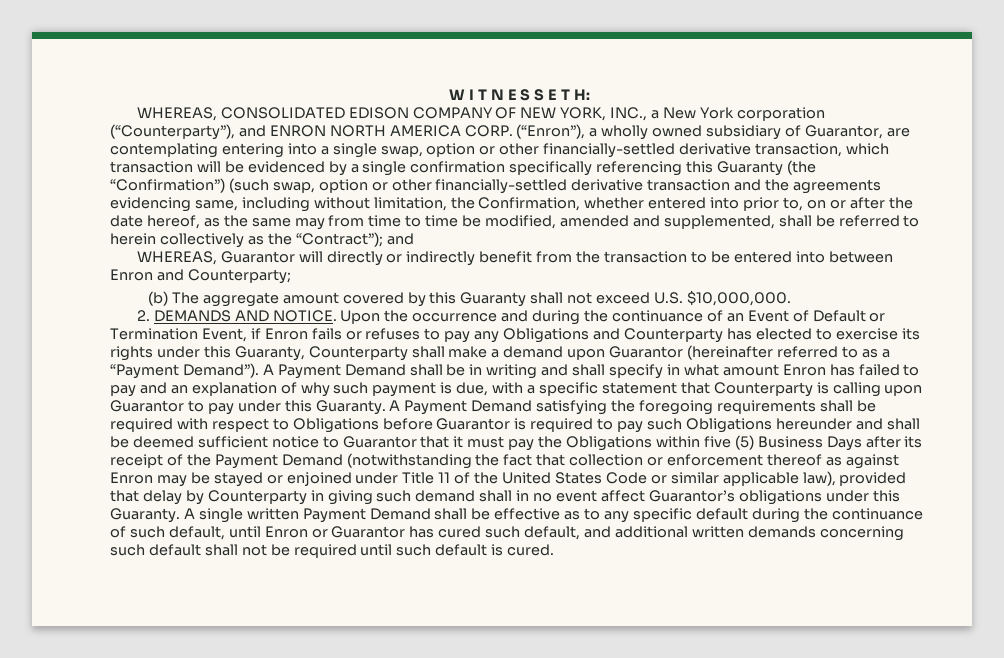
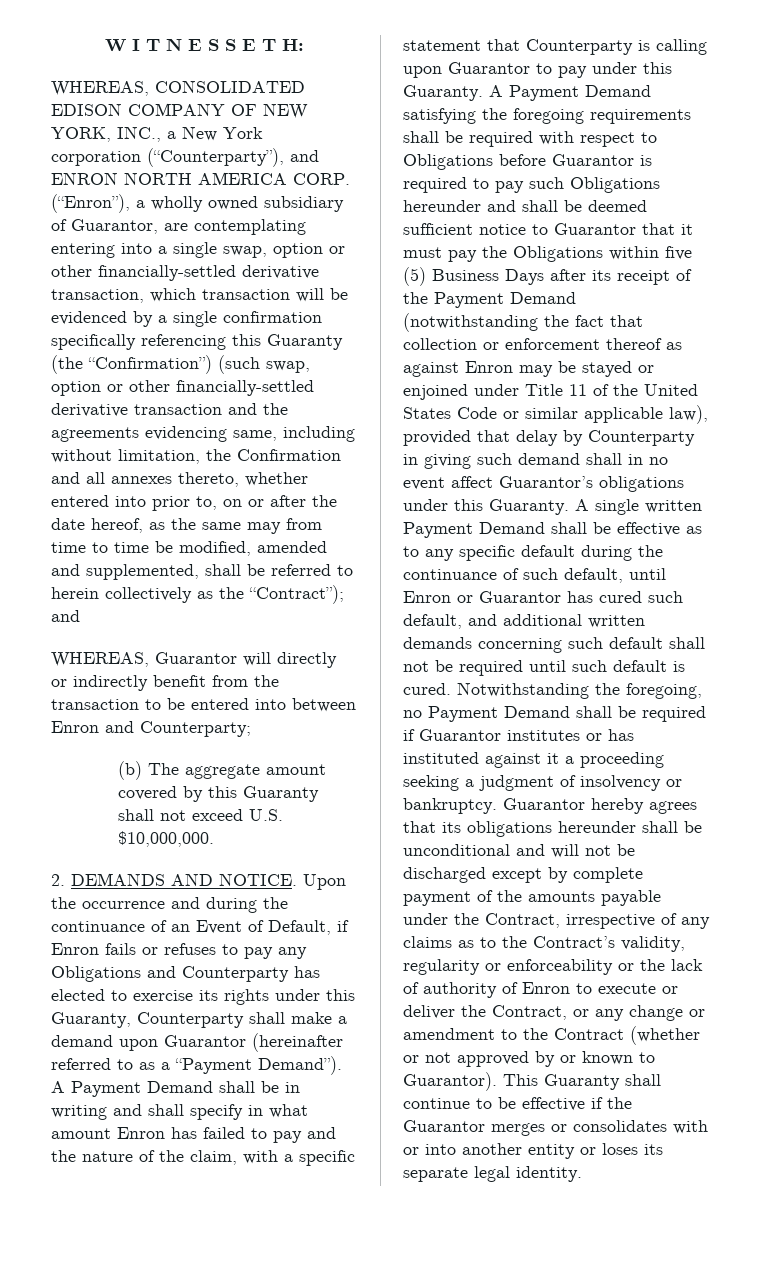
[478,197,581,211] Confirmation, -> [237,449,341,461] [51,472,239,487] Confirmation and all annexes thereto,
[812,310,886,322] [110,328,247,342] Default or Termination Event, -> [268,920,331,935] Default,
[170,382,489,397] an explanation of why such payment is due, -> [51,1150,237,1165] the nature of the claim,
(555, 550) none -> [457,682,702,699] [403,706,706,722] [403,729,634,741] [403,752,664,768] [403,775,682,791] [403,798,697,814] [403,821,702,837] [403,844,635,858] [403,867,643,883] [403,890,661,906] [403,913,710,929] [403,936,685,952] [403,959,703,975] [403,982,678,998] [403,1005,705,1021] [403,1026,700,1045] [403,1051,655,1067] [403,1072,661,1091] [403,1097,632,1111] [403,1120,708,1136] [403,1143,663,1159] [403,1166,582,1182] Notwithstanding the foregoing, no Payment Demand shall be required if Guarantor institutes or has instituted against it a proceeding seeking a judgment of insolvency or bankruptcy. Guarantor hereby agrees that its obligations hereunder shall be unconditional and will not be discharged except by complete payment of the amounts payable under the Contract, irrespective of any claims as to the Contract’s validity, regularity or enforceability or the lack of authority of Enron to execute or deliver the Contract, or any change or amendment to the Contract (whether or not approved by or known to Guarantor). This Guaranty shall continue to be effective if the Guarantor merges or consolidates with or into another entity or loses its separate legal identity.

